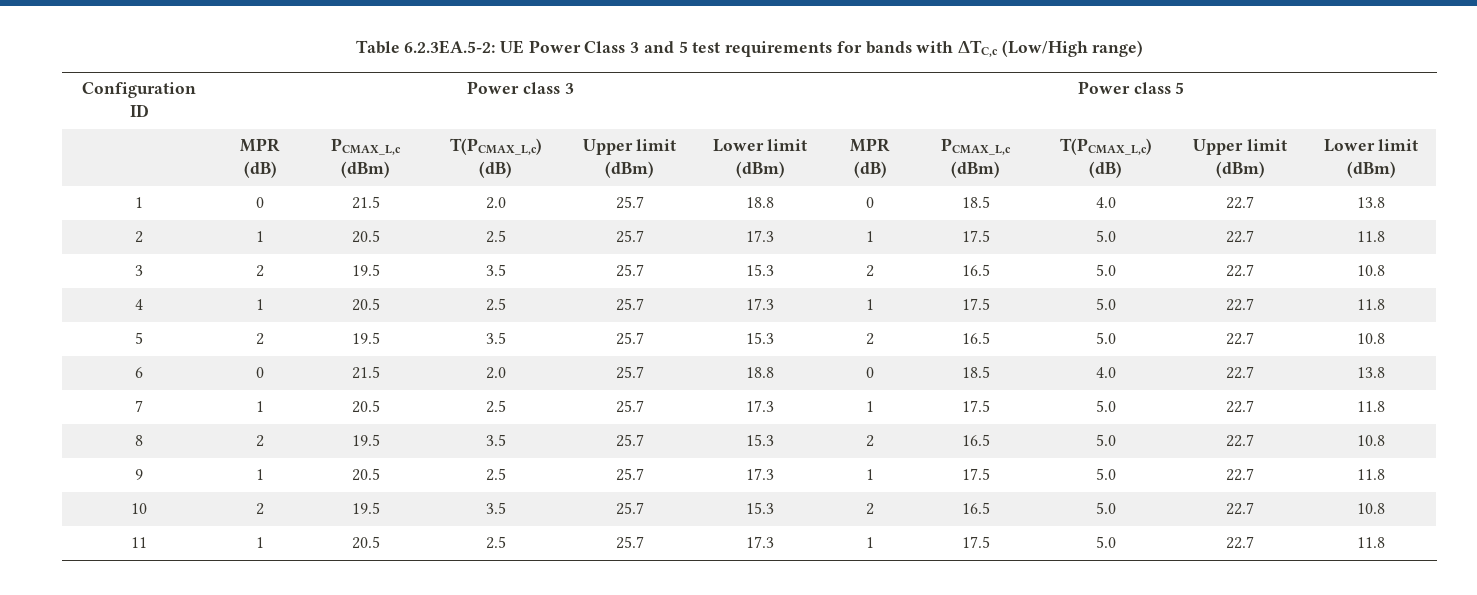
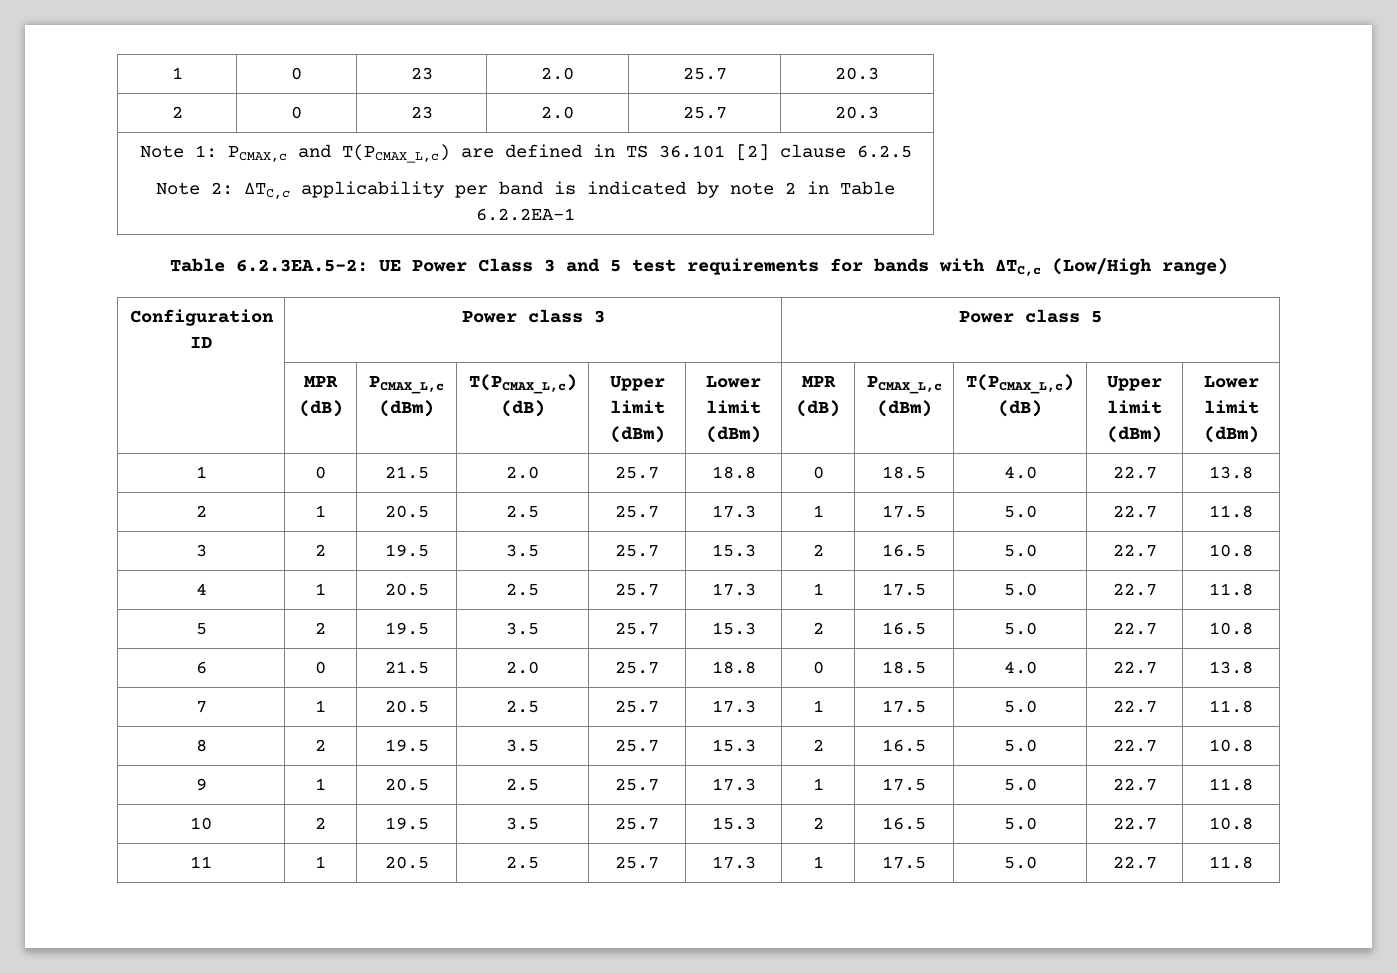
(355, 47) none -> [171,67,183,79] [291,67,302,80] [410,67,433,80] [541,67,574,80] [682,67,727,80] [835,67,879,80] [171,106,183,118] [291,106,302,119] [410,106,433,119] [541,106,574,119] [682,106,727,119] [835,106,879,119] [139,144,912,163] [156,181,895,199] [476,208,575,221] 1 | 0 | 23 | 2.0 | 25.7 | 20.3 // 2 | 0 | 23 | 2.0 | 25.7 | 20.3 // Note 1: PCMAX,c and T(PCMAX_L,c) are defined in TS 36.101 [2] clause 6.2.5 // Note 2: ΔTC,c applicability per band is indicated by note 2 in Table 6.2.2EA-1 //

